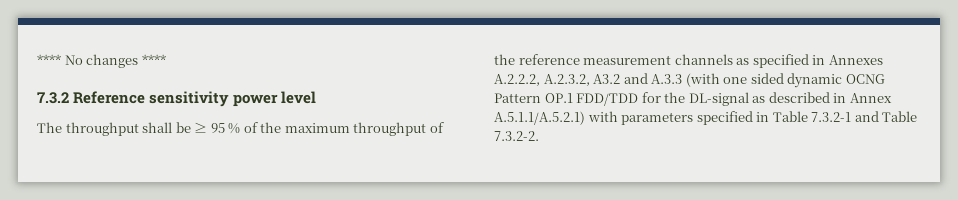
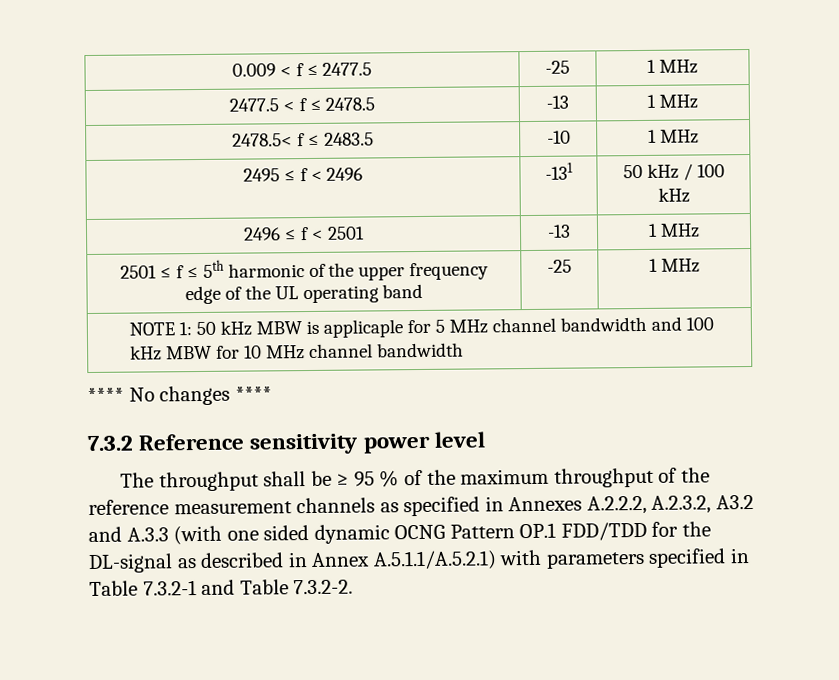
(37, 59) none -> [231,62,373,77] [545,60,570,74] [647,59,698,74] [228,97,376,112] [546,95,569,109] [647,94,698,109] [232,132,374,147] [546,130,571,144] [648,129,699,144] [242,167,364,182] [544,162,573,180] [622,163,725,181] [657,187,690,203] [243,226,365,241] [547,224,571,238] [648,223,700,238] [119,259,490,281] [184,283,424,305] [547,259,572,273] [649,258,700,273] [129,316,715,338] [130,342,465,361] 0.009 < f ≤ 2477.5 | -25 | 1 MHz // 2477.5 < f ≤ 2478.5 | -13 | 1 MHz // 2478.5< f ≤ 2483.5 | -10 | 1 MHz // 2495 ≤ f < 2496 | -131 | 50 kHz / 100 kHz // 2496 ≤ f < 2501 | -13 | 1 MHz // 2501 ≤ f ≤ 5th harmonic of the upper frequency edge of the UL operating band | -25 | 1 MHz // NOTE 1: 50 kHz MBW is applicaple for 5 MHz channel bandwidth and 100 kHz MBW for 10 MHz channel bandwidth //

